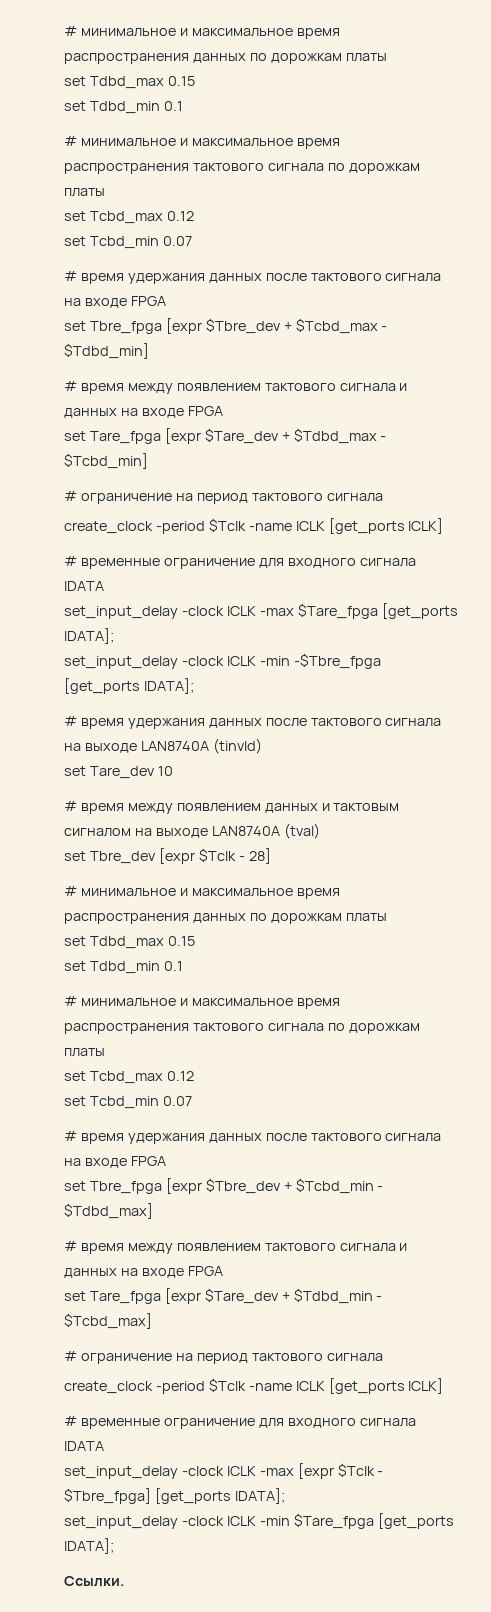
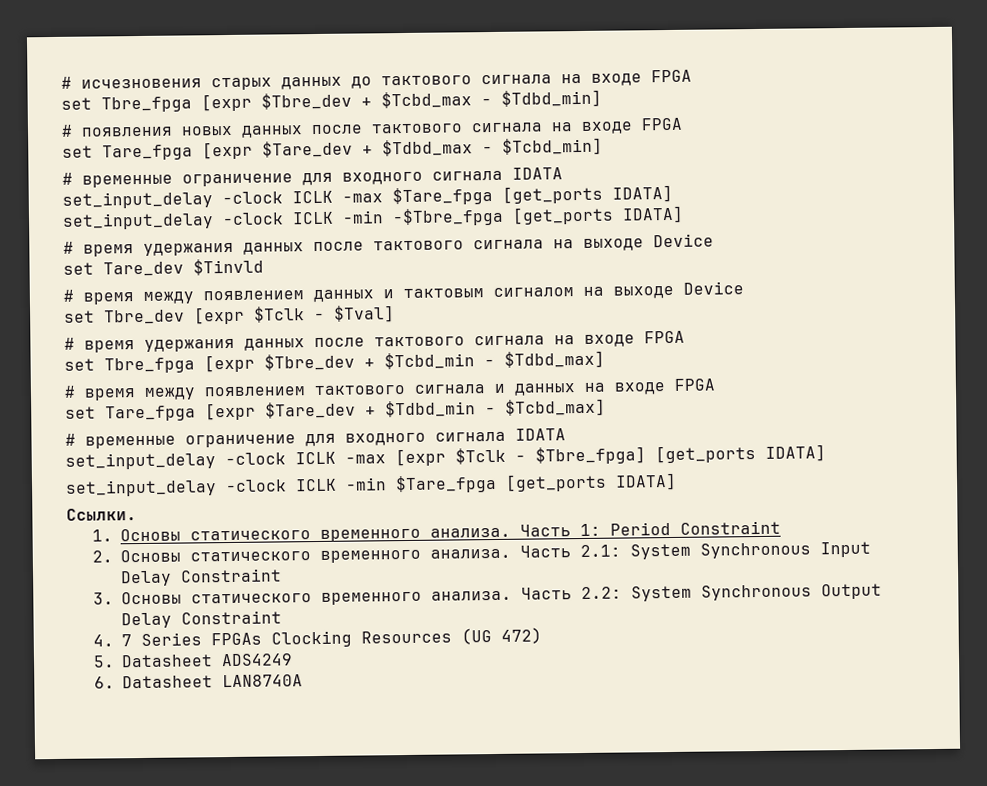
[64,26,340,39] [64,53,387,64] [64,76,195,89] [64,101,183,114] [64,136,340,149] [64,163,420,174] [64,188,105,197] [64,211,194,224] [64,236,192,249] [64,271,307,284] # минимальное и максимальное время распространения данных по дорожкам платы // set Tdbd_max 0.15 // set Tdbd_min 0.1 // # минимальное и максимальное время распространения тактового сигнала по дорожкам платы // set Tcbd_max 0.12 // set Tcbd_min 0.07 // # время удержания данных после -> [61,76,372,91] # исчезновения старых данных до
[80,383,408,394] [64,408,117,418] время между появлением тактового сигнала и данных -> [81,122,543,138] появления новых данных после тактового сигнала
[64,491,383,504] [64,518,444,534] // # ограничение на период тактового сигнала // create_clock -period $Tclk -name ICLK [get_ports ICLK] -> (603, 146) none
[64,628,114,644] IDATA]; -> [612,184,673,203] IDATA]
[143,678,194,694] IDATA]; -> [622,205,684,224] IDATA]
[140,738,262,754] LAN8740A (tinvld) -> [653,233,714,248] Device
[157,766,173,776] 10 -> [193,258,264,276] $Tinvld
[211,823,320,839] LAN8740A (tval) -> [683,281,744,295] Device
[248,848,271,864] [64,886,340,899] [64,913,387,924] [64,936,195,949] [64,961,183,974] [64,996,340,1009] [64,1023,420,1034] [64,1048,105,1057] [64,1071,194,1084] [64,1096,192,1109] 28] // # минимальное и максимальное время распространения данных по дорожкам платы // set Tdbd_max 0.15 // set Tdbd_min 0.1 // # минимальное и максимальное время распространения тактового сигнала по дорожкам платы // set Tcbd_max 0.12 // set Tcbd_min 0.07 -> [334,305,395,323] $Tval]
[64,1351,383,1364] [64,1378,444,1394] // # ограничение на период тактового сигнала // create_clock -period $Tclk -name ICLK [get_ports ICLK] -> (606, 407) none
[234,1488,285,1504] IDATA]; -> [765,444,826,462] IDATA]
[64,1538,114,1554] IDATA]; -> [615,472,677,491] IDATA]
(124, 1581) none -> [91,520,781,542] [91,541,871,563] [119,568,282,587] [92,583,882,605] [120,610,282,629] [92,627,542,648] [92,653,293,668] [93,674,303,689] // 1. Основы статического временного анализа. Часть 1: Period Constraint // 2. Основы статического временного анализа. Часть 2.1: System Synchronous Input Delay Constraint // 3. Основы статического временного анализа. Часть 2.2: System Synchronous Output Delay Constraint // 4. 7 Series FPGAs Clocking Resources (UG 472) // 5. Datasheet ADS4249 // 6. Datasheet LAN8740A

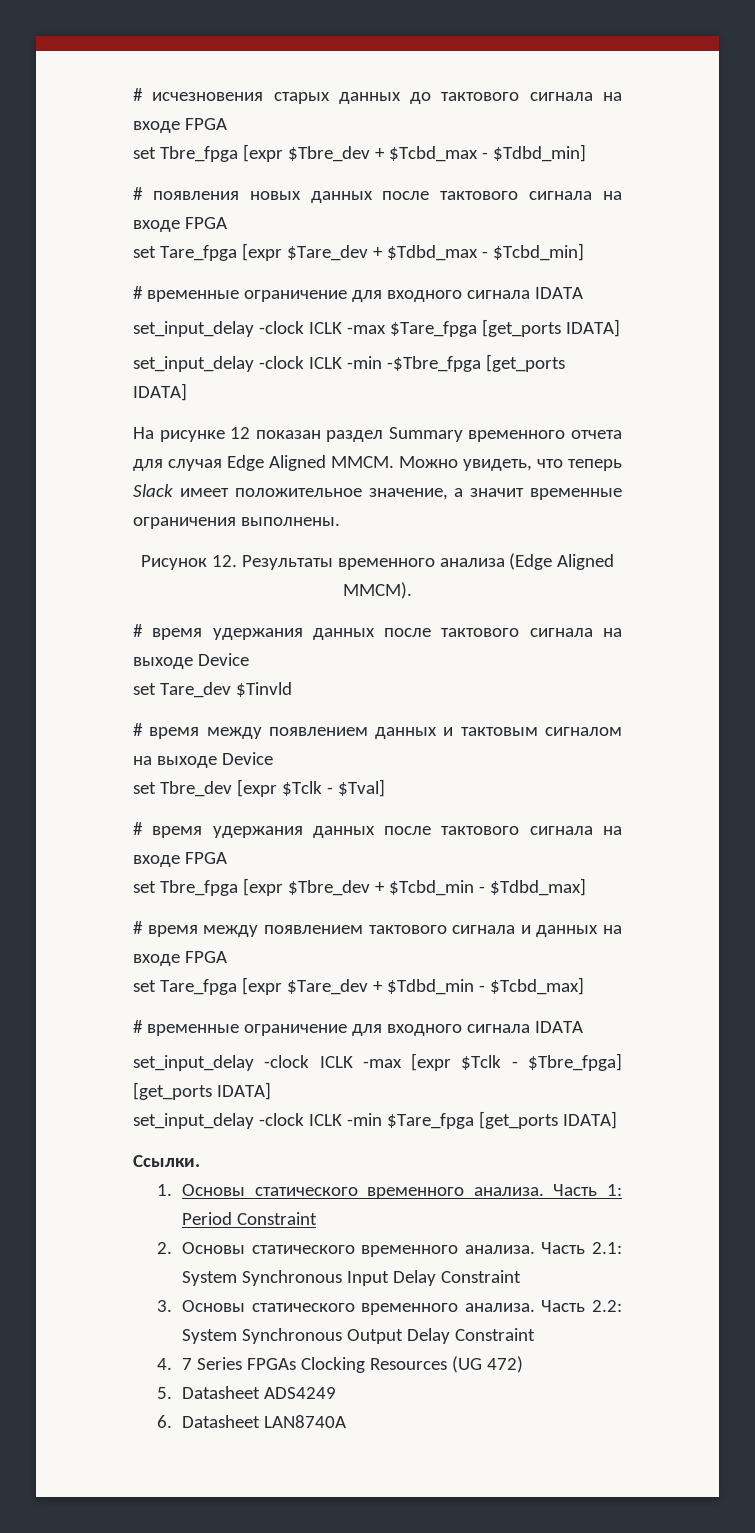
(684, 214) none -> [133,427,622,442] [133,455,622,471] [133,484,622,500] [133,517,340,529] [140,553,615,570] [343,582,412,599] // На рисунке 12 показан раздел Summary временного отчета для случая Edge Aligned MMCM. Можно увидеть, что теперь Slack имеет положительное значение, а значит временные ограничения выполнены. // Рисунок 12. Результаты временного анализа (Edge Aligned MMCM).

